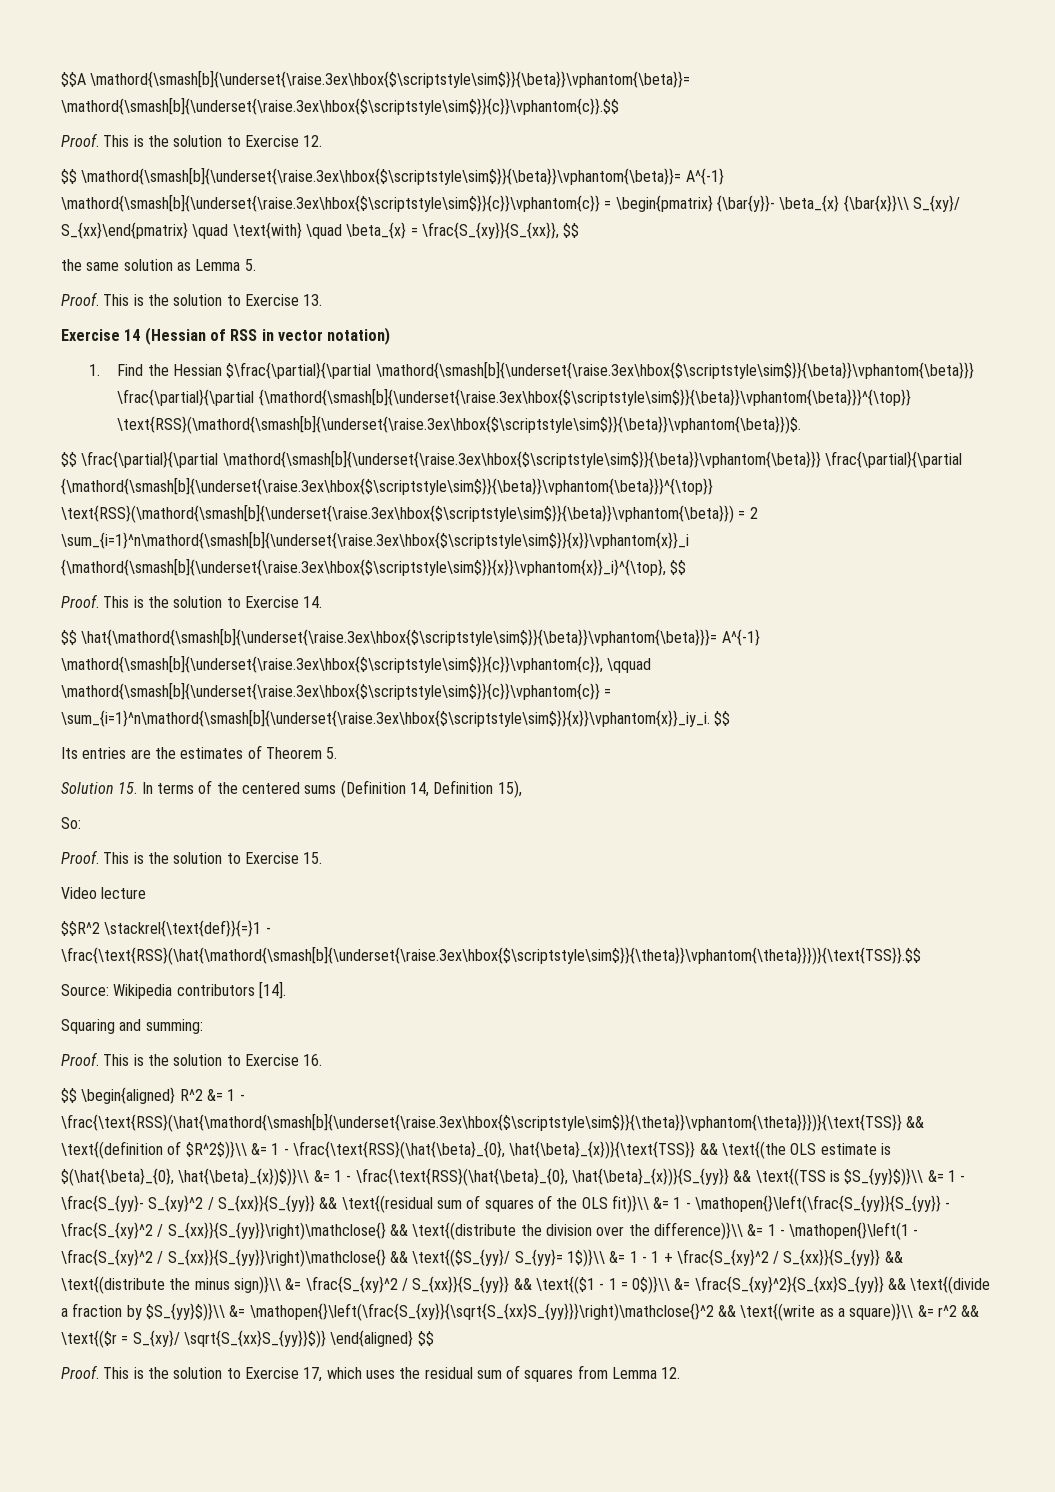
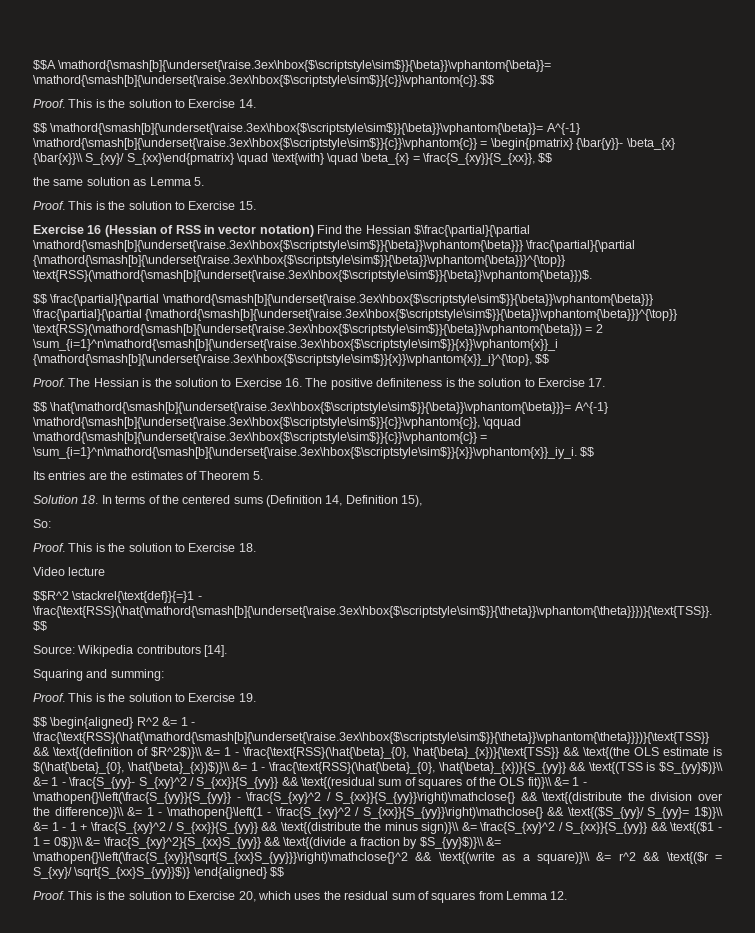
[303,135,323,147] 12. -> [238,99,256,108] 14.
[303,294,323,306] [61,329,141,341] 13. // Exercise 14 -> [238,201,256,210] [33,225,102,234] 15. // Exercise 16
[89,364,101,376] // 1. -> (314, 231) none
[103,596,323,608] This is the solution to Exercise 14. -> [68,378,606,390] The Hessian is the solution to Exercise 16. The positive definiteness is the solution to Exercise 17.
[118,782,138,794] 15. -> [81,495,99,504] 18.
[303,852,323,864] 15. -> [238,543,256,552] 18.
[303,1054,323,1066] 16. -> [238,693,256,702] 19.
[303,1367,323,1382] 17, -> [238,891,256,902] 20,

